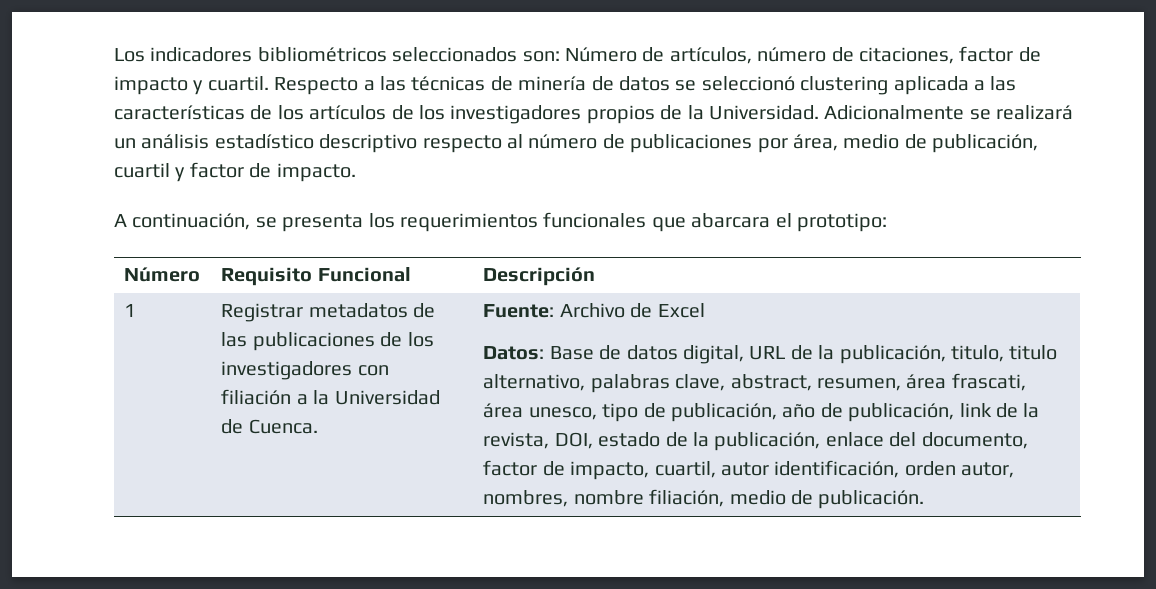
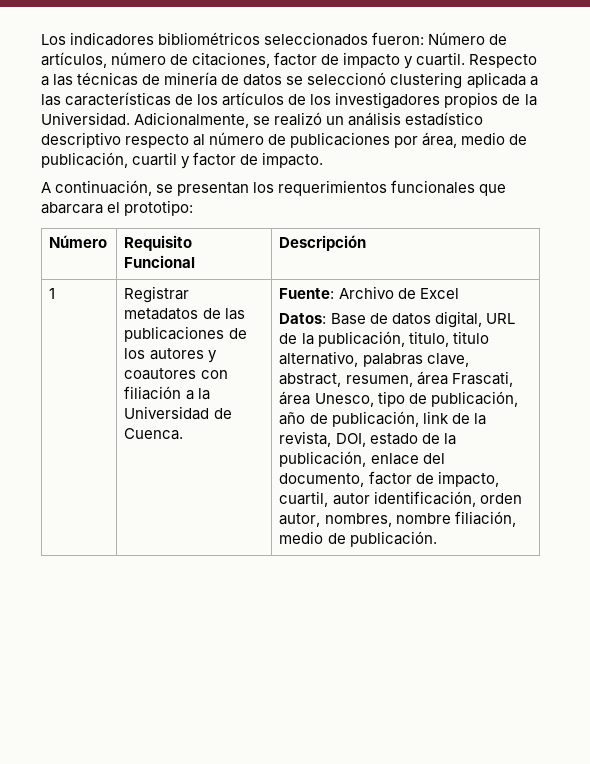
[522,51,560,62] son: -> [372,32,425,45] fueron:
[824,105,1074,120] Adicionalmente se realizará -> [134,112,323,128] Adicionalmente, se realizó
[282,214,364,232] presenta -> [177,182,250,196] presentan
[221,361,353,380] investigadores -> [149,348,217,363] [124,368,197,380] autores y coautores
[951,373,1026,391] [483,403,597,420] frascati, área unesco, -> [451,371,513,387] [279,391,374,407] Frascati, área Unesco,

